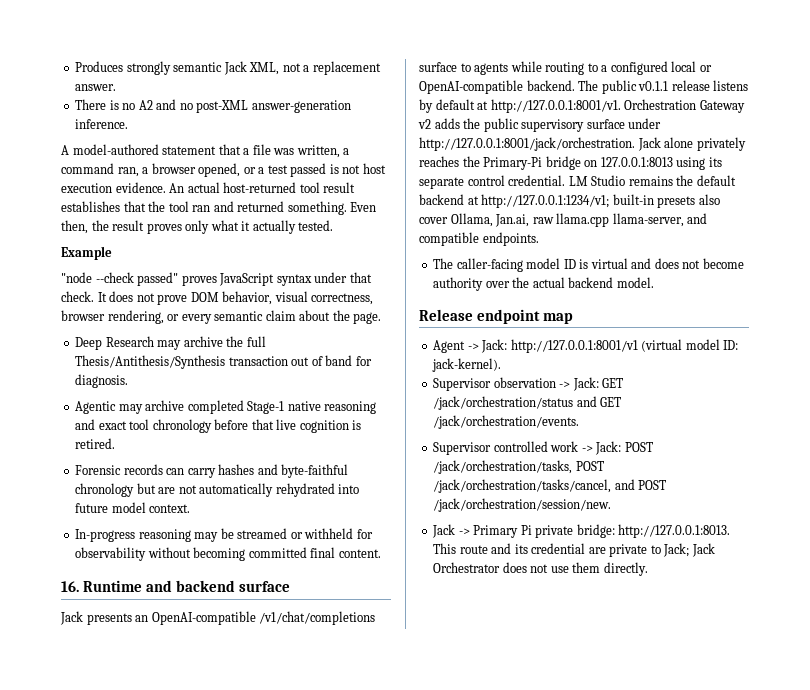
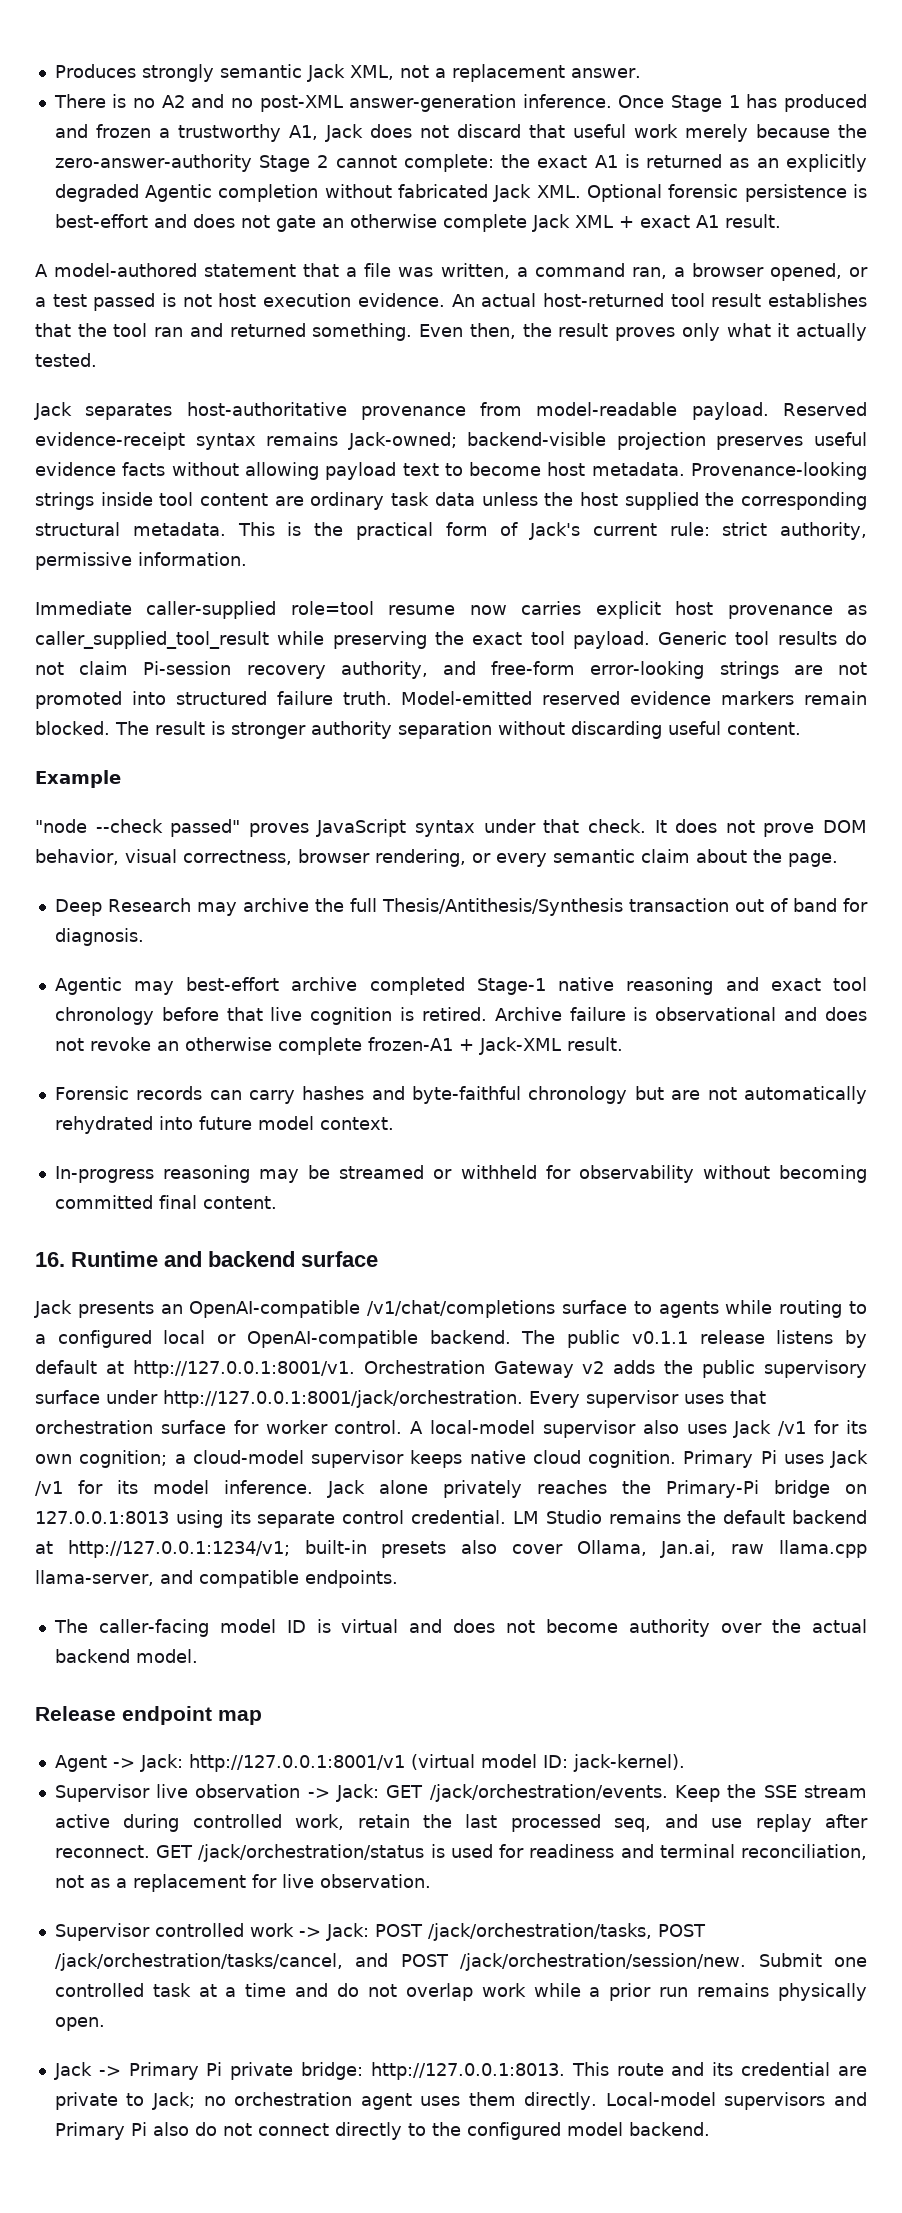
(129, 124) none -> [618,94,867,112] [54,124,868,142] [54,154,868,172] [54,184,868,202] [54,214,781,232] Once Stage 1 has produced and frozen a trustworthy A1, Jack does not discard that useful work merely because the zero-answer-authority Stage 2 cannot complete: the exact A1 is returned as an explicitly degraded Agentic completion without fabricated Jack XML. Optional forensic persistence is best-effort and does not gate an otherwise complete Jack XML + exact A1 result.
(334, 225) none -> [34,402,868,420] [35,432,867,450] [35,462,867,480] [35,492,867,510] [35,522,867,540] [35,552,247,570] [35,601,867,619] [35,631,867,649] [35,661,868,679] [35,691,868,709] [35,721,801,739] // Jack separates host-authoritative provenance from model-readable payload. Reserved evidence-receipt syntax remains Jack-owned; backend-visible projection preserves useful evidence facts without allowing payload text to become host metadata. Provenance-looking strings inside tool content are ordinary task data unless the host supplied the corresponding structural metadata. This is the practical form of Jack's current rule: strict authority, permissive information. // Immediate caller-supplied role=tool resume now carries explicit host provenance as caller_supplied_tool_result while preserving the exact tool payload. Generic tool results do not claim Pi-session recovery authority, and free-form error-looking strings are not promoted into structured failure truth. Model-emitted reserved evidence markers remain blocked. The result is stronger authority separation without discarding useful content.
(143, 409) none -> [186,977,280,991] best-effort
(116, 443) none -> [494,1007,868,1021] [54,1037,623,1055] Archive failure is observational and does not revoke an otherwise complete frozen-A1 + Jack-XML result.
(635, 144) none -> [529,1390,766,1408] [35,1420,867,1438] [35,1450,868,1468] [35,1480,313,1496] Every supervisor uses that orchestration surface for worker control. A local-model supervisor also uses Jack /v1 for its own cognition; a cloud-model supervisor keeps native cloud cognition. Primary Pi uses Jack /v1 for its model inference.
(492, 384) none -> [156,1784,189,1798] live
[433,396,622,410] [433,415,580,429] /jack/orchestration/status and GET /jack/orchestration/events. -> [429,1784,868,1802] [54,1814,869,1832] [54,1844,867,1862] [54,1874,431,1892] /jack/orchestration/events. Keep the SSE stream active during controlled work, retain the last processed seq, and use replay after reconnect. GET /jack/orchestration/status is used for readiness and terminal reconciliation, not as a replacement for live observation.
(612, 505) none -> [758,1953,867,1967] [54,1983,867,2001] [54,2017,105,2031] Submit one controlled task at a time and do not overlap work while a prior run remains physically open.
[691,543,715,557] [433,562,648,576] Jack Orchestrator does not use them directly. -> [203,2092,868,2110] [54,2122,710,2140] no orchestration agent uses them directly. Local-model supervisors and Primary Pi also do not connect directly to the configured model backend.

